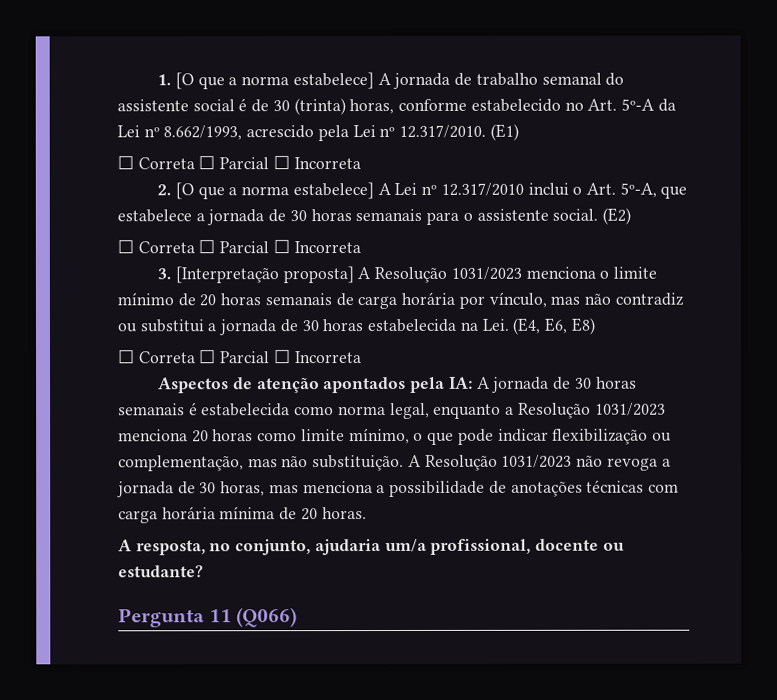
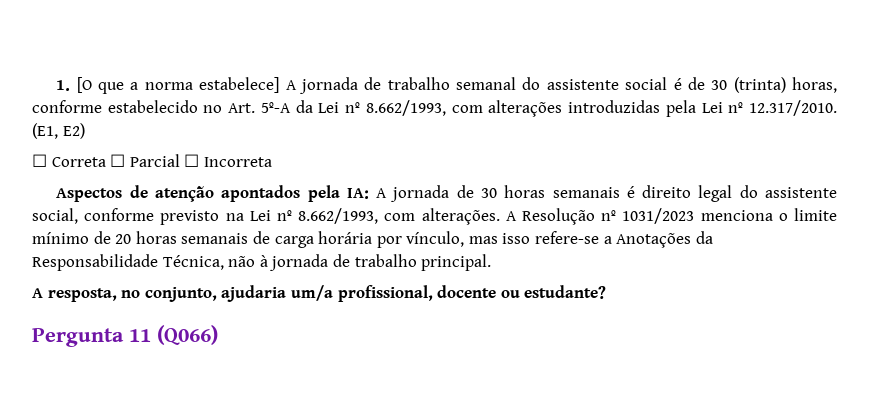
[246,125,315,139] acrescido -> [451,100,661,117] com alterações introduzidas
[489,123,519,141] [117,155,361,170] [157,182,688,200] [117,207,631,226] [117,239,361,254] [157,266,658,284] [117,291,684,310] [117,317,595,336] (E1) // ☐ Correta ☐ Parcial ☐ Incorreta // 2. [O que a norma estabelece] A Lei nº 12.317/2010 inclui o Art. 5º-A, que estabelece a jornada de 30 horas semanais para o assistente social. (E2) // ☐ Correta ☐ Parcial ☐ Incorreta // 3. [Interpretação proposta] A Resolução 1031/2023 menciona o limite mínimo de 20 horas semanais de carga horária por vínculo, mas não contradiz ou substitui a jornada de 30 horas estabelecida na Lei. (E4, E6, E8) -> [32,123,85,139] (E1, E2)
[201,402,666,419] [118,427,672,445] [118,454,671,472] [117,479,679,498] [118,506,367,524] estabelecida como norma legal, enquanto a Resolução 1031/2023 menciona 20 horas como limite mínimo, o que pode indicar flexibilização ou complementação, mas não substituição. A Resolução 1031/2023 não revoga a jornada de 30 horas, mas menciona a possibilidade de anotações técnicas com carga horária mínima de 20 horas. -> [642,185,837,202] [32,208,838,225] [32,231,713,248] [32,254,492,271] direito legal do assistente social, conforme previsto na Lei nº 8.662/1993, com alterações. A Resolução nº 1031/2023 menciona o limite mínimo de 20 horas semanais de carga horária por vínculo, mas isso refere-se a Anotações da Responsabilidade Técnica, não à jornada de trabalho principal.

